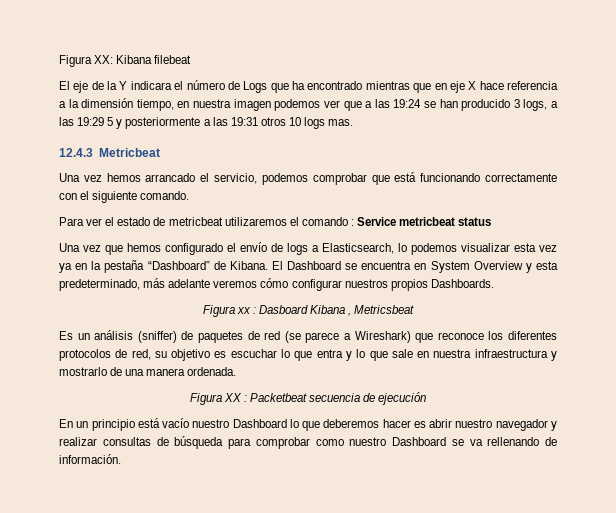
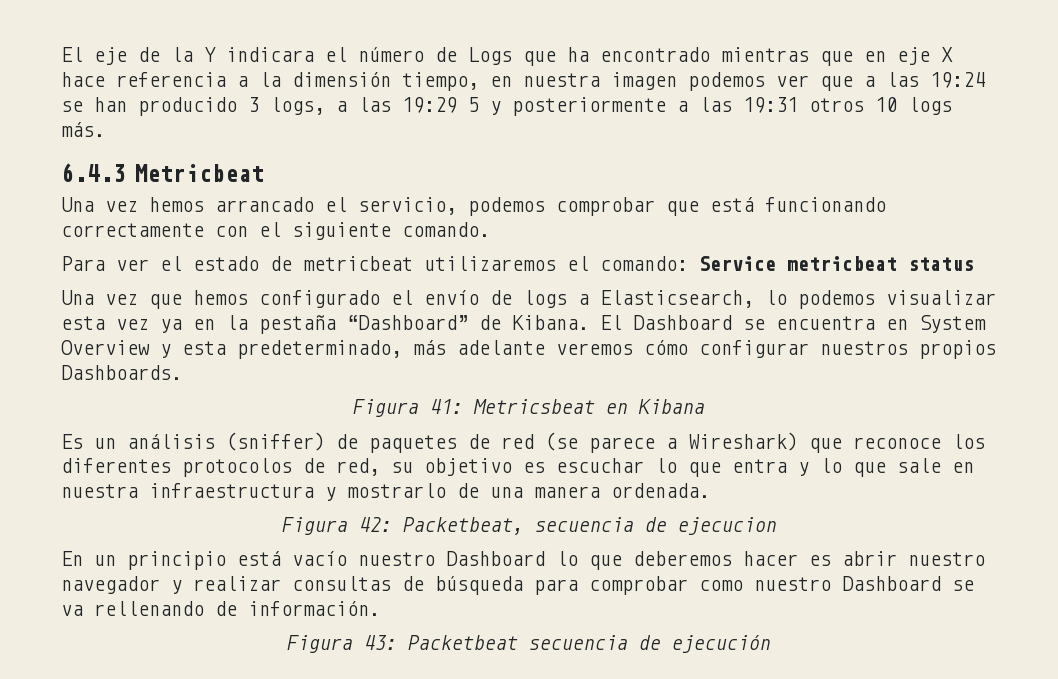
[59,55,192,67] Figura XX: Kibana filebeat // -> (61, 54) none
[328,119,354,126] [59,148,93,157] mas. // 12.4.3 -> [61,122,105,137] [61,163,126,182] más. // 6.4.3
[301,217,354,226] comando : -> [600,256,688,271] comando:
[236,305,415,316] xx : Dasboard Kibana , Metricsbeat -> [430,399,705,414] 41: Metricsbeat en Kibana
[223,392,427,405] XX : Packetbeat secuencia de ejecución -> [358,517,777,535] 42: Packetbeat, secuencia de ejecucion
(121, 459) none -> [287,635,771,653] // Figura 43: Packetbeat secuencia de ejecución

